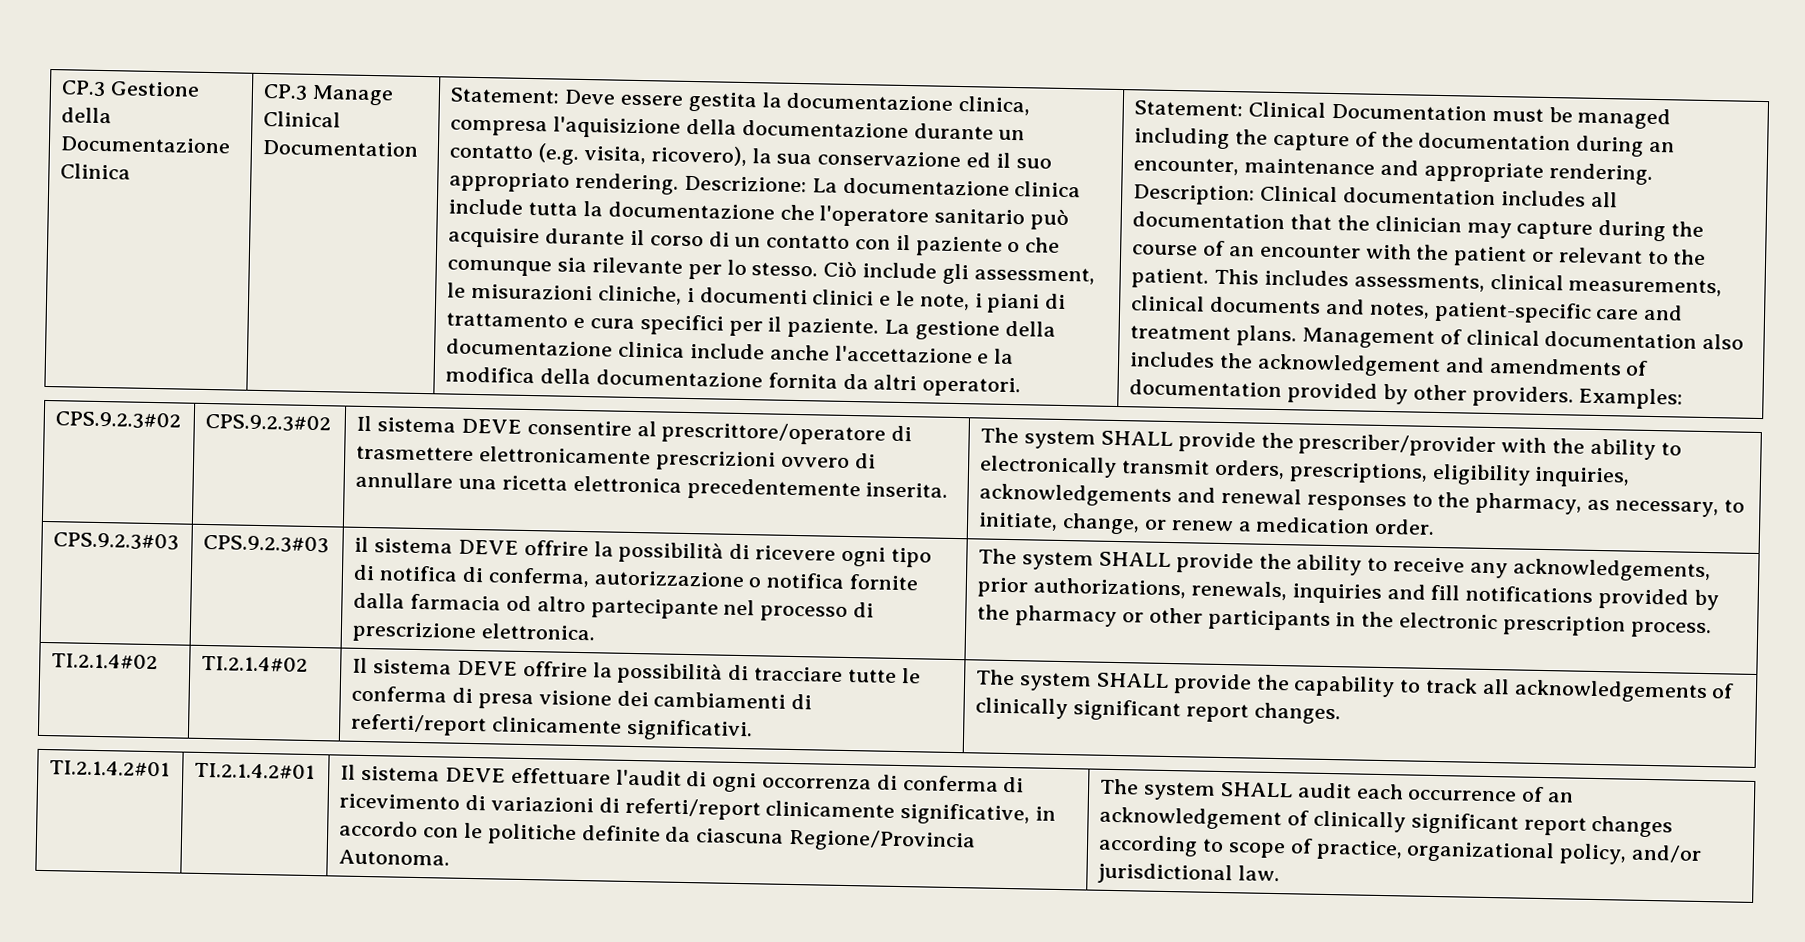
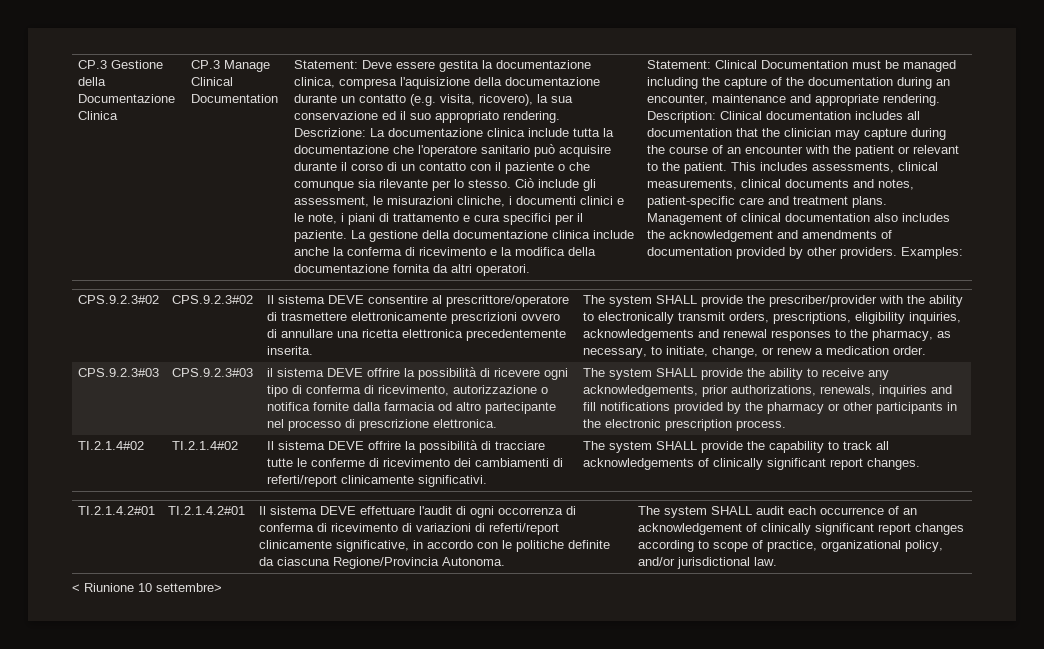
[834,345,973,364] l'accettazione -> [333,247,487,256] la conferma di ricevimento
[379,565,590,588] notifica di conferma, -> [306,385,450,396] conferma di ricevimento,
[351,685,612,710] conferma di presa visione -> [311,458,451,467] conferme di ricevimento
(1281, 873) none -> [72,583,222,592] // < Riunione 10 settembre>

